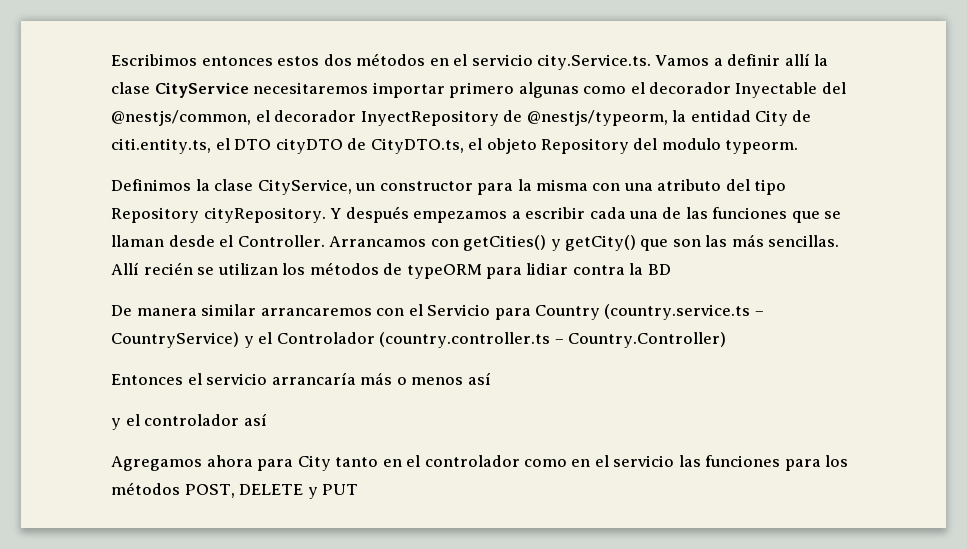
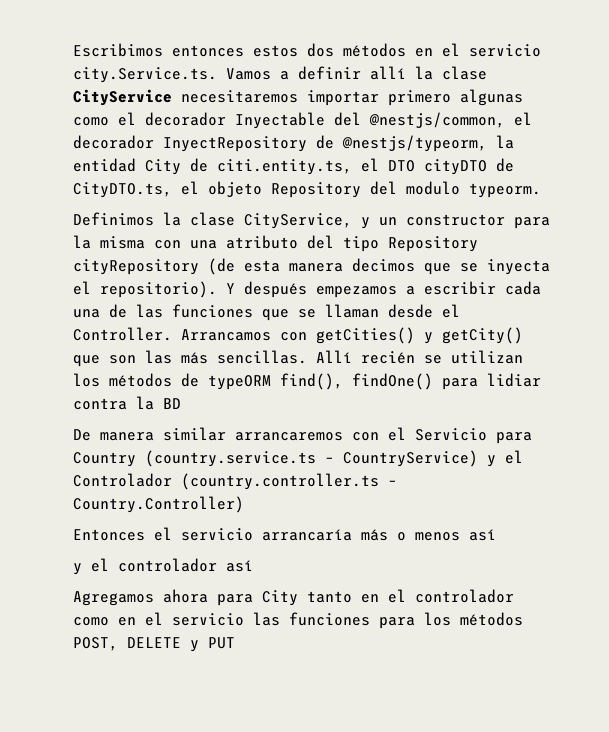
(352, 187) none -> [360,217,370,229] y
[203,207,326,223] cityRepository. -> [72,258,550,275] [72,281,217,298] cityRepository (de esta manera decimos que se inyecta el repositorio).
(482, 271) none -> [279,373,433,390] find(), findOne()

